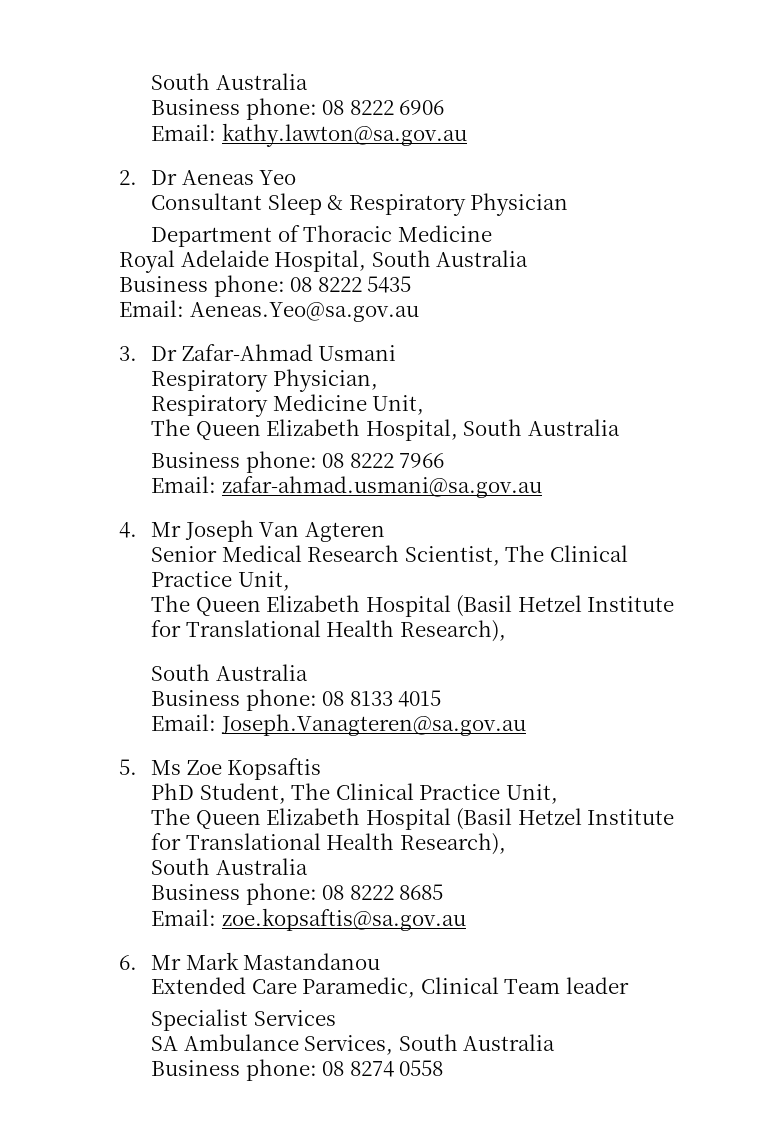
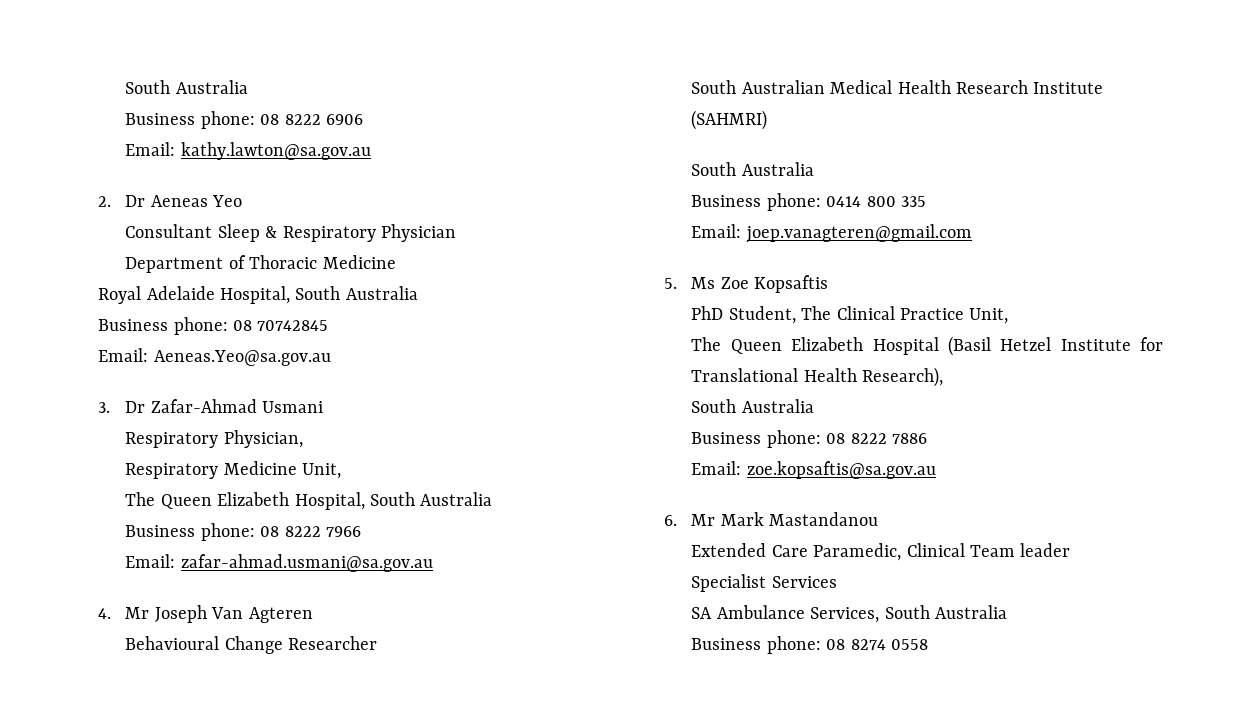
[317,276,412,293] 8222 5435 -> [257,320,329,331] 70742845
[151,545,628,566] [151,571,290,591] [151,595,675,617] [151,620,506,642] [151,664,308,681] [151,689,442,711] [151,714,526,736] Senior Medical Research Scientist, The Clinical Practice Unit, // The Queen Elizabeth Hospital (Basil Hetzel Institute for Translational Health Research), // South Australia // Business phone: 08 8133 4015 // Email: Joseph.Vanagteren@sa.gov.au -> [125,636,378,654] [691,80,1104,94] [691,110,768,130] [691,162,814,176] [691,193,927,211] [691,224,972,243] Behavioural Change Researcher // South Australian Medical Health Research Institute (SAHMRI) // South Australia // Business phone: 0414 800 335 // Email: joep.vanagteren@gmail.com
[399,884,444,900] 8685 -> [892,433,928,444] 7886

